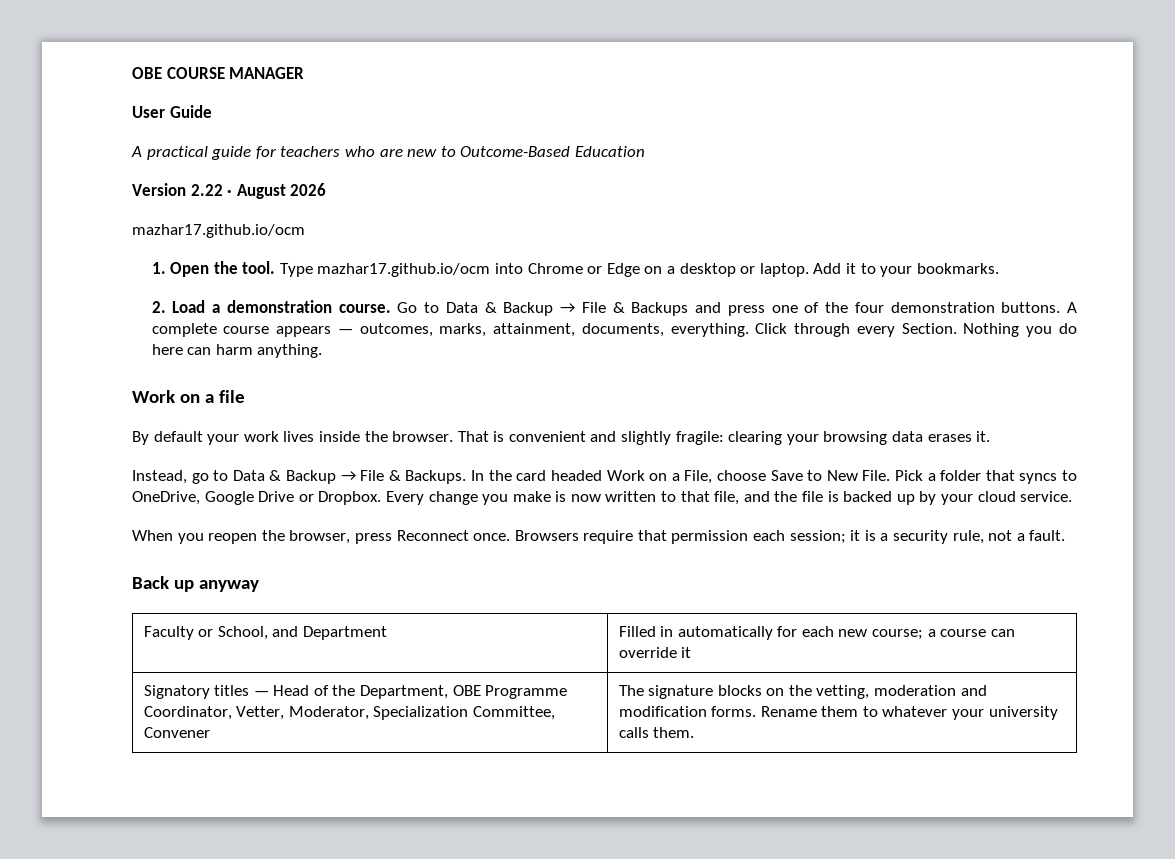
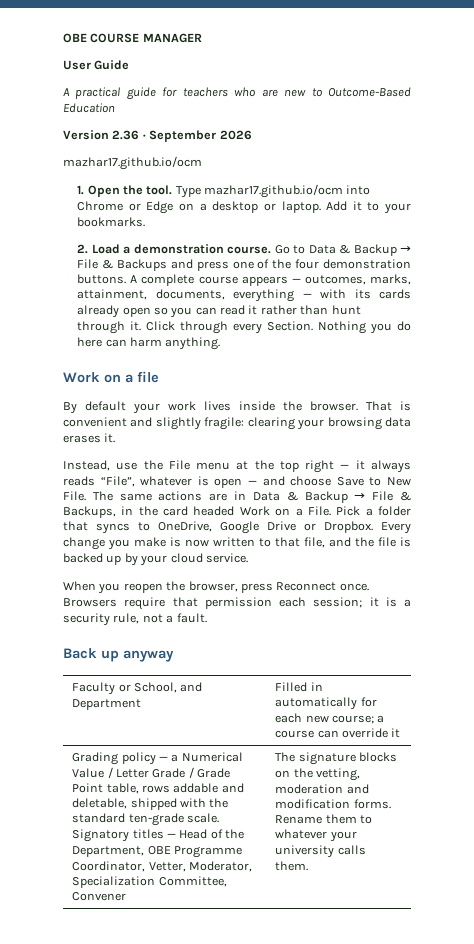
[190,184,286,199] 2.22 · August -> [112,130,217,142] 2.36 · September
[670,323,749,337] everything. -> [233,289,411,302] [77,305,361,318] [77,321,142,334] everything — with its cards already open so you can read it rather than hunt through it.
[191,470,485,484] go to Data & Backup → File & Backups. In -> [116,460,411,473] [63,476,411,488] [63,491,411,503] [63,506,134,518] use the File menu at the top right — it always reads “File”, whatever is open — and choose Save to New File. The same actions are in Data & Backup → File & Backups, in
[684,470,858,484] File, choose Save to New -> (303, 512) none
(692, 652) none -> [72,752,243,765] [72,767,231,778] [72,783,244,794] [72,798,229,810] [72,813,219,826] Grading policy — a Numerical Value / Letter Grade / Grade Point table, rows addable and deletable, shipped with the standard ten-grade scale.

